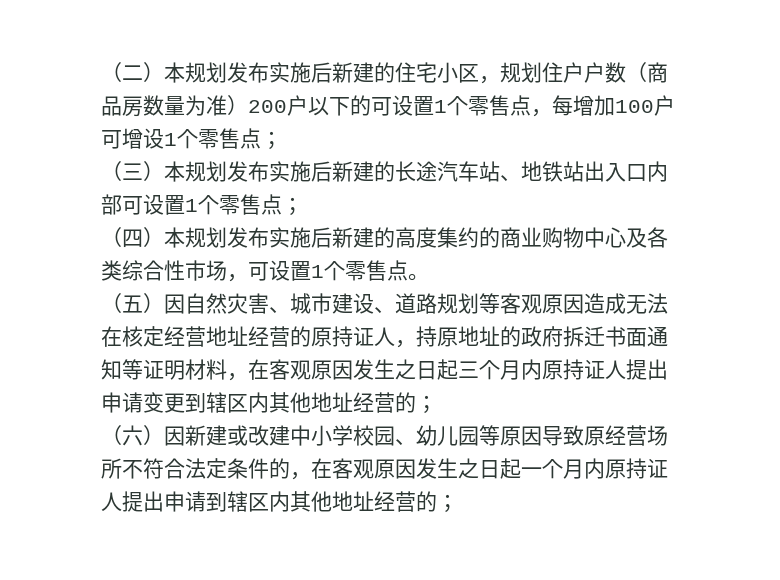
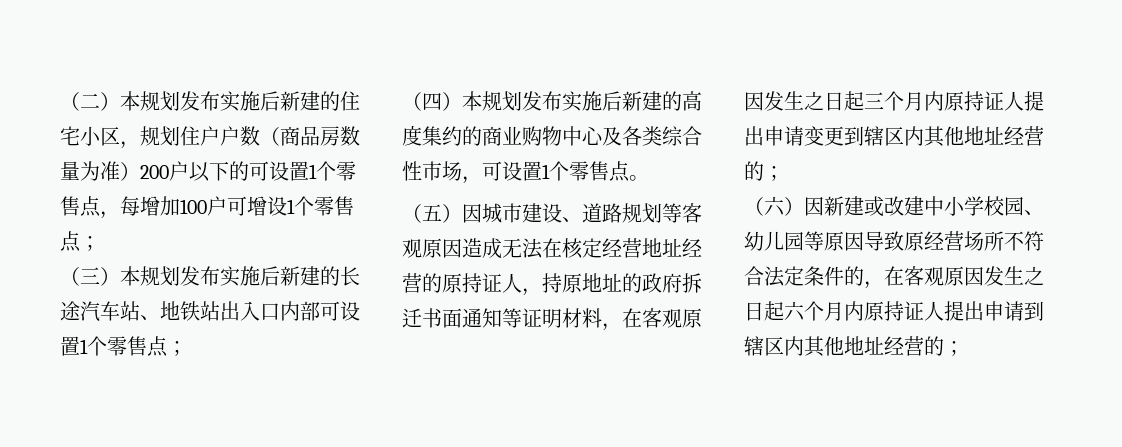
[185,293,290,314] 自然灾害、 -> (482, 213) none
[521,467,542,476] 一 -> [784,301,805,321] 六

